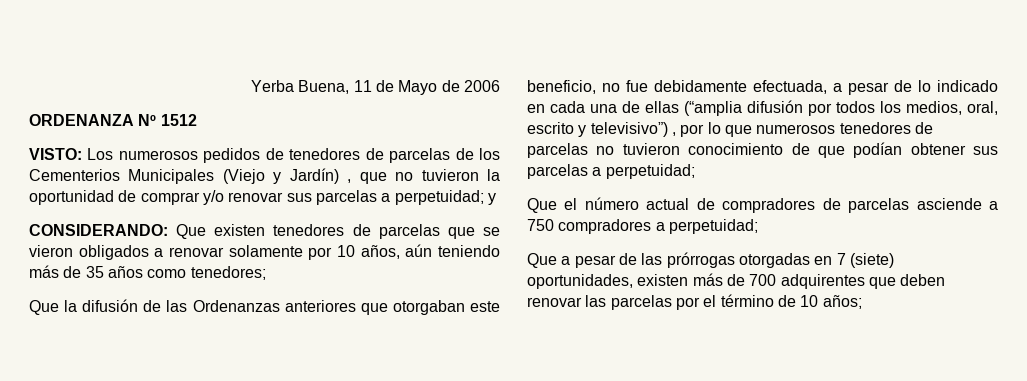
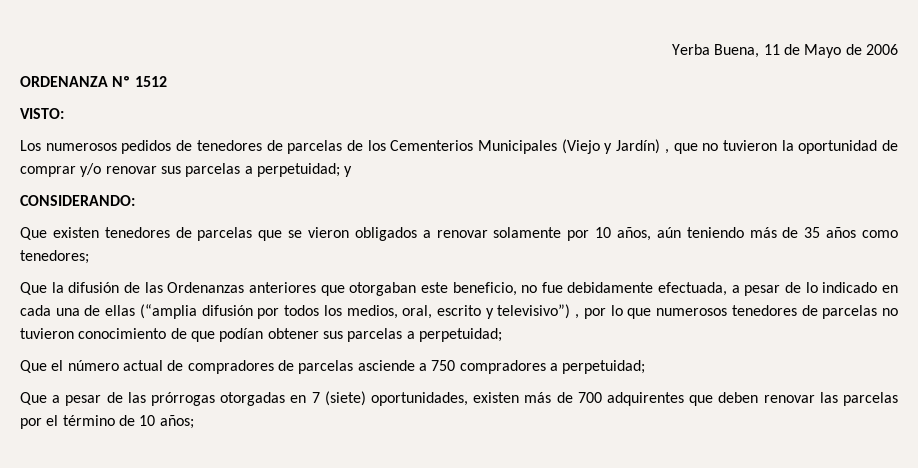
(82, 154) none -> (64, 113) //
(168, 230) none -> (135, 200) //

